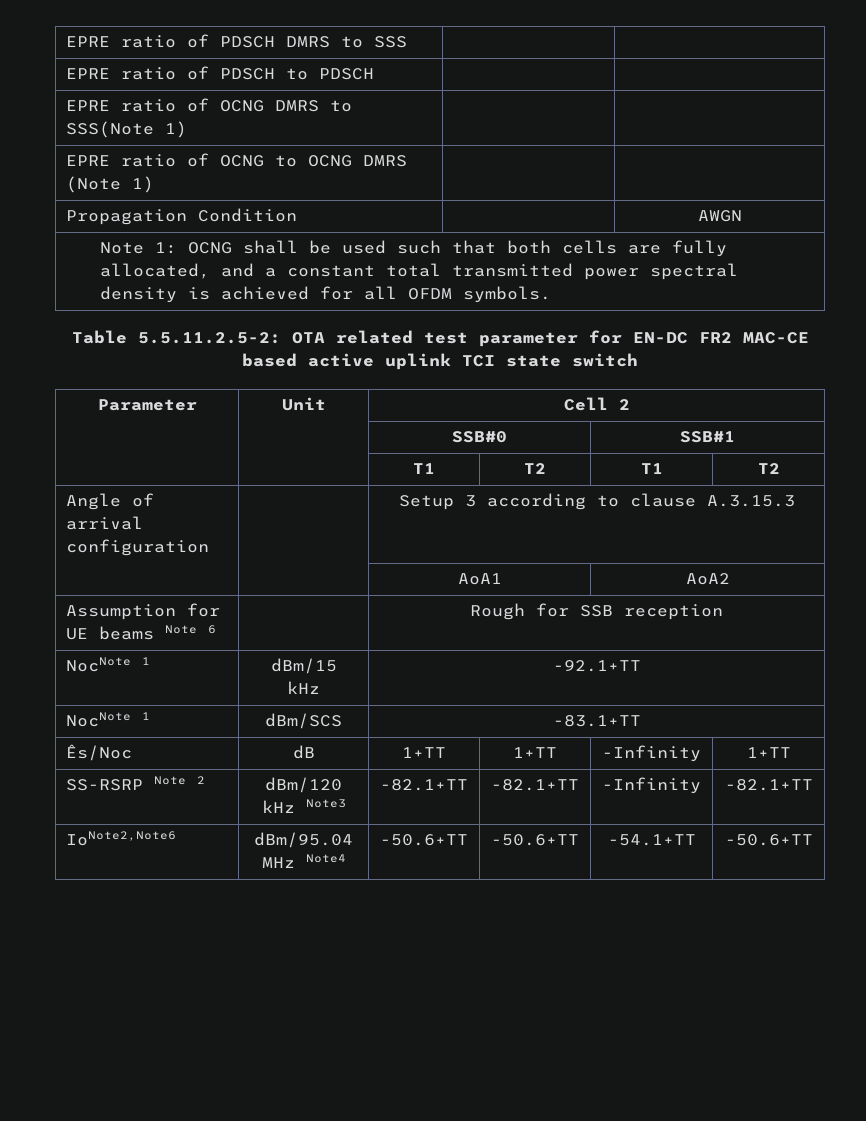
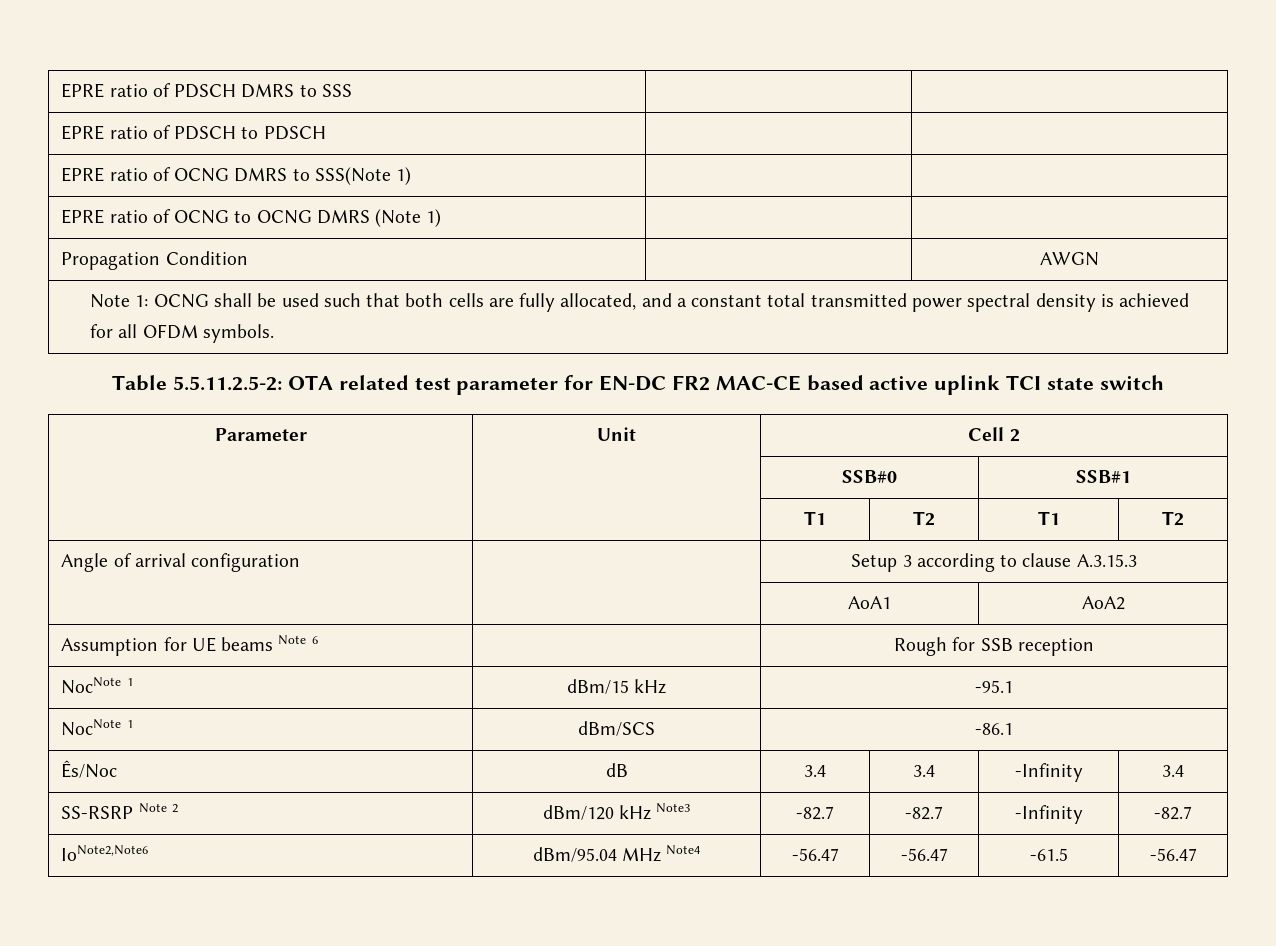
[552,660,641,672] -92.1+TT -> [975,680,1013,693] -95.1
[552,715,641,727] -83.1+TT -> [975,723,1013,735] -86.1
[402,747,446,758] [513,747,557,758] [602,745,701,762] [746,747,791,758] 1+TT | 1+TT | -Infinity | 1+TT -> [804,765,826,777] [913,765,935,777] [1014,763,1083,782] [1162,765,1184,777] 3.4 | 3.4 | -Infinity | 3.4
[380,779,468,791] [491,779,579,791] [602,777,701,794] [724,779,813,791] -82.1+TT | -82.1+TT | -Infinity | -82.1+TT -> [796,806,834,820] [905,806,943,820] [1014,805,1083,824] [1154,806,1192,820] -82.7 | -82.7 | -Infinity | -82.7
[380,834,468,846] [491,834,579,846] [607,834,696,846] [724,834,813,846] -50.6+TT | -50.6+TT | -54.1+TT | -50.6+TT -> [791,848,839,861] [900,848,948,861] [1029,848,1068,861] [1149,848,1197,861] -56.47 | -56.47 | -61.5 | -56.47

